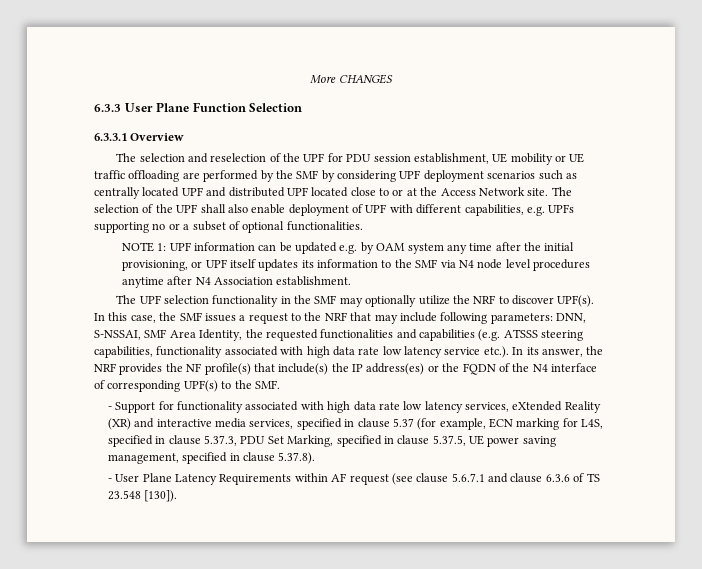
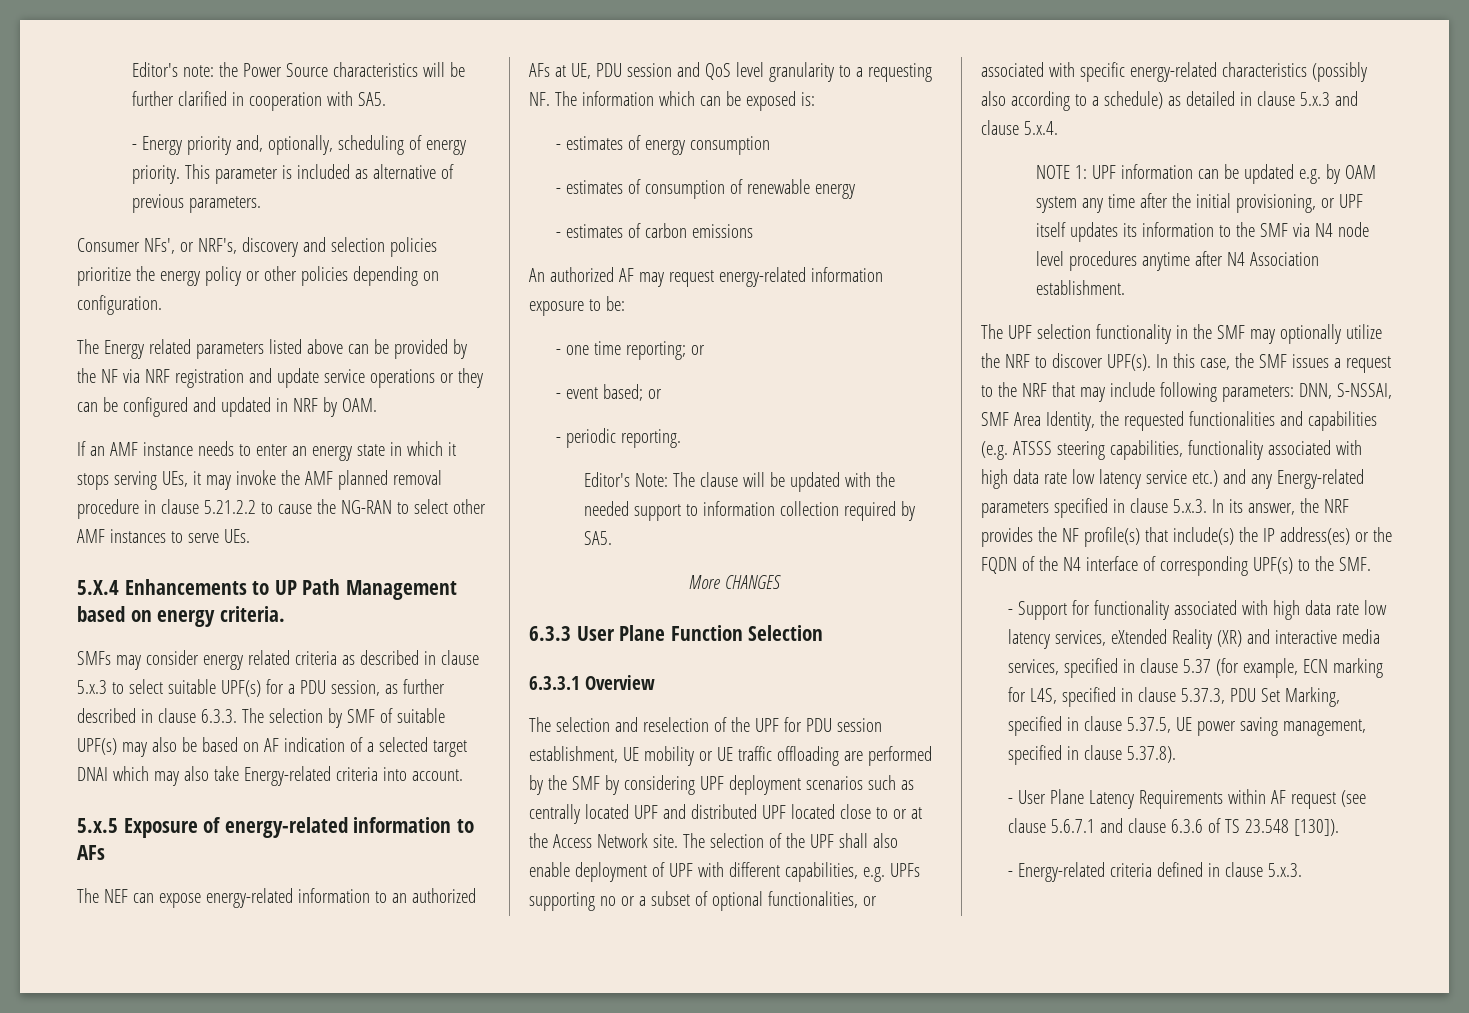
(310, 79) none -> [131,62,465,77] [131,91,386,111] [131,135,466,155] [131,164,454,184] [131,194,261,213] [77,237,437,257] [77,266,439,286] [77,295,162,315] [77,339,467,359] [77,368,483,388] [77,397,377,417] [77,441,456,461] [77,470,442,490] [77,499,486,519] [77,529,250,543] [77,579,457,600] [77,606,285,627] [77,650,479,670] [77,679,445,697] [77,708,445,728] [77,737,467,757] [77,766,463,786] [77,817,474,838] [77,845,105,860] [77,888,476,908] [529,62,932,82] [529,91,815,111] [556,135,771,155] [556,179,856,199] [556,223,754,238] [529,267,883,287] [529,296,625,316] [556,341,706,360] [556,384,663,401] [556,428,682,448] [583,472,895,492] [583,501,915,521] [583,531,612,545] Editor's note: the Power Source characteristics will be further clarified in cooperation with SA5. // - Energy priority and, optionally, scheduling of energy priority. This parameter is included as alternative of previous parameters. // Consumer NFs', or NRF's, discovery and selection policies prioritize the energy policy or other policies depending on configuration. // The Energy related parameters listed above can be provided by the NF via NRF registration and update service operations or they can be configured and updated in NRF by OAM. // If an AMF instance needs to enter an energy state in which it stops serving UEs, it may invoke the AMF planned removal procedure in clause 5.21.2.2 to cause the NG-RAN to select other AMF instances to serve UEs. // 5.X.4 Enhancements to UP Path Management based on energy criteria. // SMFs may consider energy related criteria as described in clause 5.x.3 to select suitable UPF(s) for a PDU session, as further described in clause 6.3.3. The selection by SMF of suitable UPF(s) may also be based on AF indication of a selected target DNAI which may also take Energy-related criteria into account. // 5.x.5 Exposure of energy-related information to AFs // The NEF can expose energy-related information to an authorized AFs at UE, PDU session and QoS level granularity to a requesting NF. The information which can be exposed is: // - estimates of energy consumption // - estimates of consumption of renewable energy // - estimates of carbon emissions // An authorized AF may request energy-related information exposure to be: // - one time reporting; or // - event based; or // - periodic reporting. // Editor's Note: The clause will be updated with the needed support to information collection required by SA5. //
[286,221,363,231] functionalities. -> [767,891,877,908] [981,62,1367,82] [981,91,1358,111] [981,120,1058,135] functionalities, or associated with specific energy-related characteristics (possibly also according to a schedule) as detailed in clause 5.x.3 and clause 5.x.4.
[483,346,509,358] etc.). -> [1191,469,1364,489] [981,498,1207,518] etc.) and any Energy-related parameters specified in clause 5.x.3.
(178, 496) none -> [1008,862,1303,882] // - Energy-related criteria defined in clause 5.x.3.

